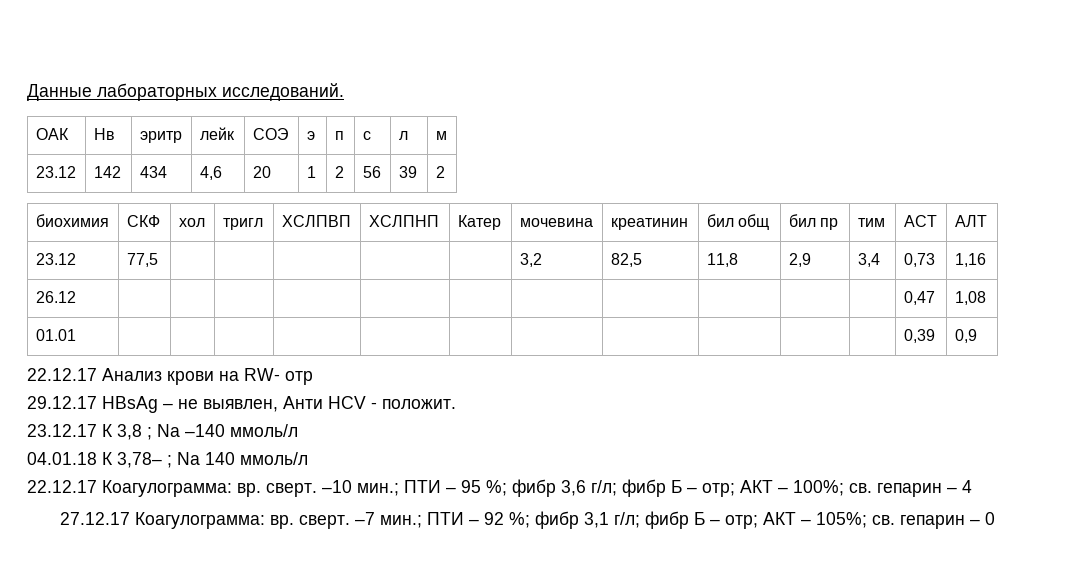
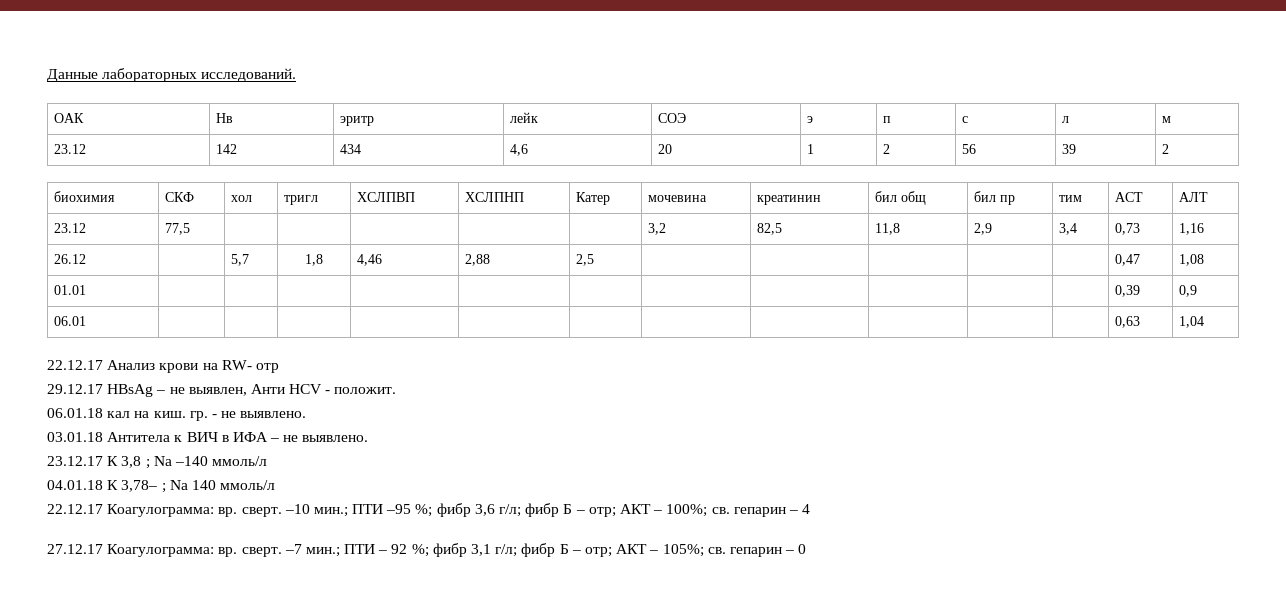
(76, 297) | | | | -> [230,254,249,266] [305,254,323,266] [356,254,382,266] [464,254,490,266] [575,254,594,266] 5,7 | 1,8 | 4,46 | 2,88 | 2,5
(977, 336) none -> [53,316,86,326] [1114,316,1140,328] [1178,316,1204,328] // 06.01 | | | | | | | | | | | | 0,63 | 1,04
(456, 404) none -> [47,408,307,421] [47,432,369,442] // 06.01.18 кал на киш. гр. - не выявлено. // 03.01.18 Антитела к ВИЧ в ИФА – не выявлено.
[446,480,481,493] – 95 -> [386,504,412,514] –95

